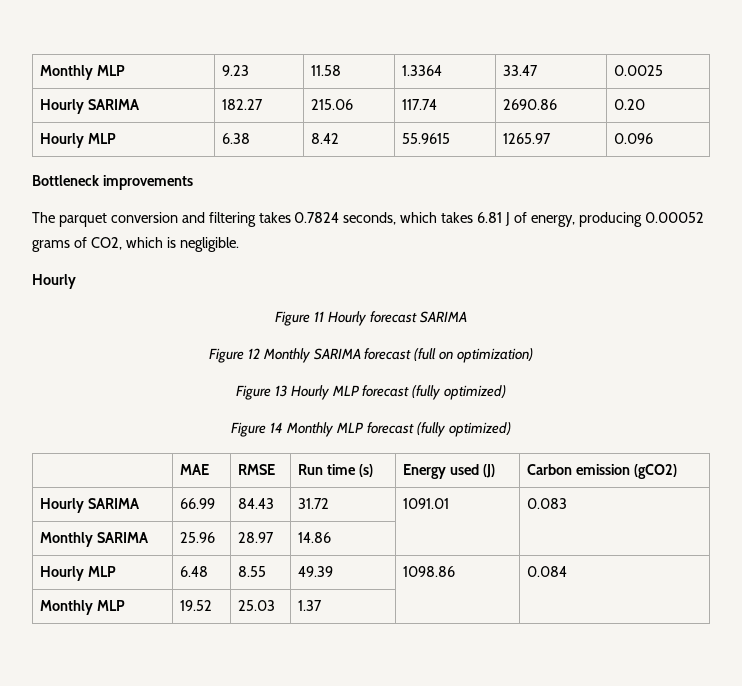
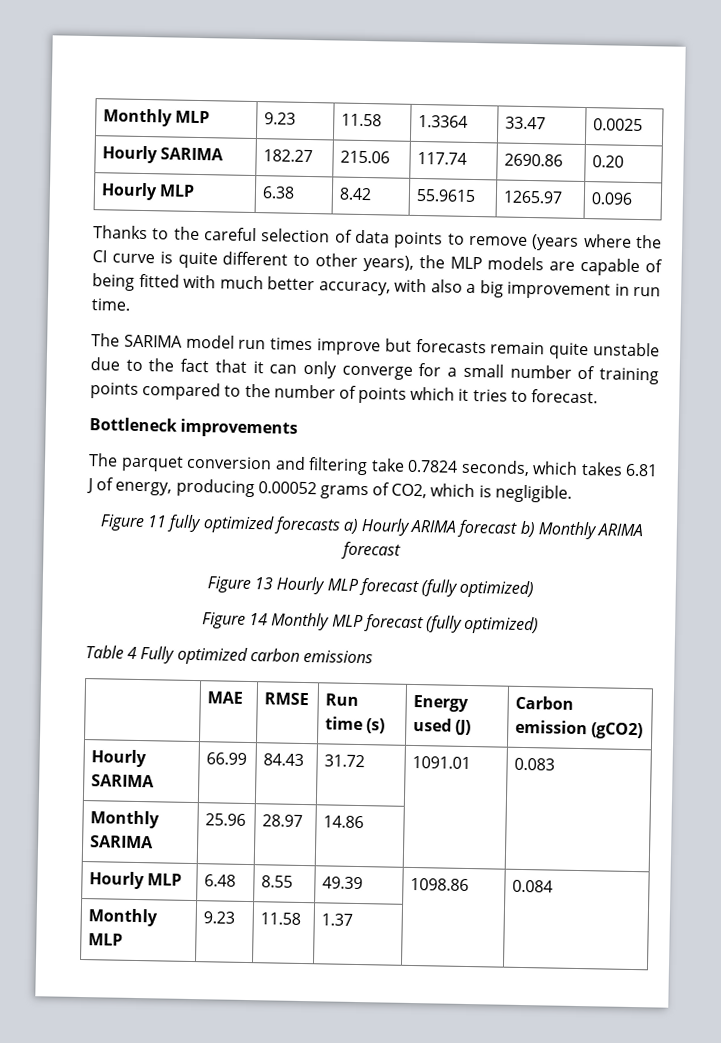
(653, 138) none -> [93,225,662,251] [92,250,664,277] [92,273,661,300] [91,298,131,311] [91,333,660,360] [90,357,659,385] [90,382,599,404] // Thanks to the careful selection of data points to remove (years where the CI curve is quite different to other years), the MLP models are capable of being fitted with much better accuracy, with also a big improvement in run time. // The SARIMA model run times improve but forecasts remain quite unstable due to the fact that it can only converge for a small number of training points compared to the number of points which it tries to forecast.
[258,212,291,223] takes -> [370,458,405,472] take
[32,274,76,289] // Hourly -> (572, 493) none
[328,311,467,326] [208,348,534,363] Hourly forecast SARIMA // Figure 12 Monthly SARIMA forecast (full on optimization) -> [167,514,644,540] [341,541,401,560] fully optimized forecasts a) Hourly ARIMA forecast b) Monthly ARIMA forecast
(511, 429) none -> [85,645,373,665] // Table 4 Fully optimized carbon emissions
[179,600,212,611] [237,600,275,611] 19.52 | 25.03 -> [203,911,236,924] [260,912,302,925] 9.23 | 11.58

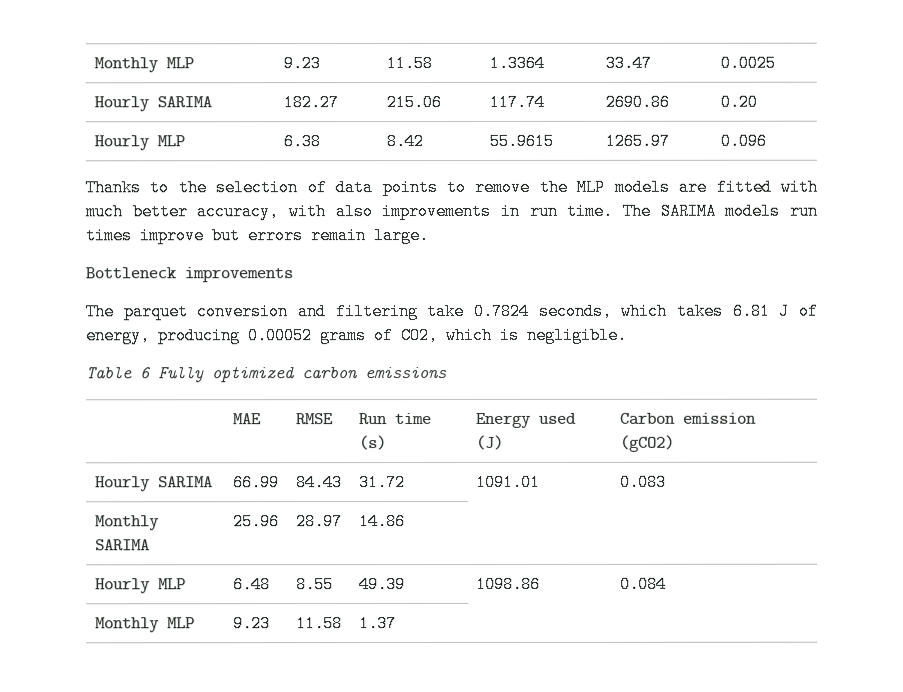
[204,227,257,242] careful -> (207, 188) none
[531,233,662,251] [92,250,414,272] (years where the CI curve is quite different to other years), -> (531, 187) none
[580,257,664,277] [92,273,135,291] capable of being -> (708, 187) none
[466,280,611,300] a big improvement -> [381,202,492,221] improvements
(131, 304) // -> (614, 211) none
[185,334,235,349] model -> [724,202,781,220] models
[415,338,660,360] [90,357,659,385] [90,382,599,404] forecasts remain quite unstable due to the fact that it can only converge for a small number of training points compared to the number of points which it tries to forecast. -> [247,227,429,245] errors remain large.
[99,514,644,540] [341,541,401,560] [206,576,535,599] [201,612,540,635] // Figure 11 fully optimized forecasts a) Hourly ARIMA forecast b) Monthly ARIMA forecast // Figure 13 Hourly MLP forecast (fully optimized) // Figure 14 Monthly MLP forecast (fully optimized) -> (627, 335) none
[127,646,138,659] 4 -> [140,367,152,379] 6

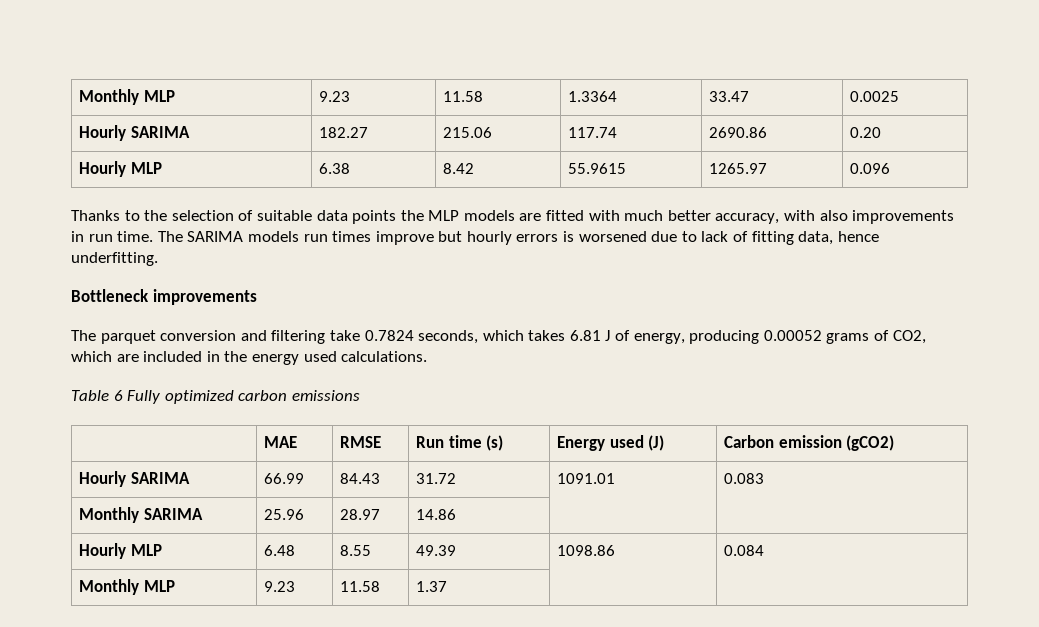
(327, 188) none -> [256,210,312,221] suitable
[446,178,531,197] to remove -> (397, 217) none
[247,227,429,245] errors remain large. -> [466,231,879,245] [71,252,158,266] hourly errors is worsened due to lack of fitting data, hence underfitting.
[499,326,627,344] is negligible. -> [116,351,428,365] are included in the energy used calculations.

